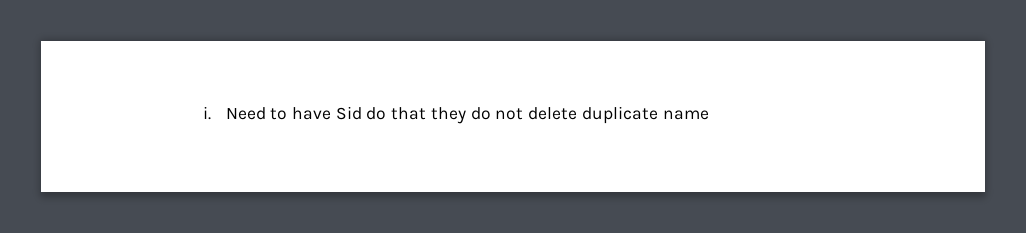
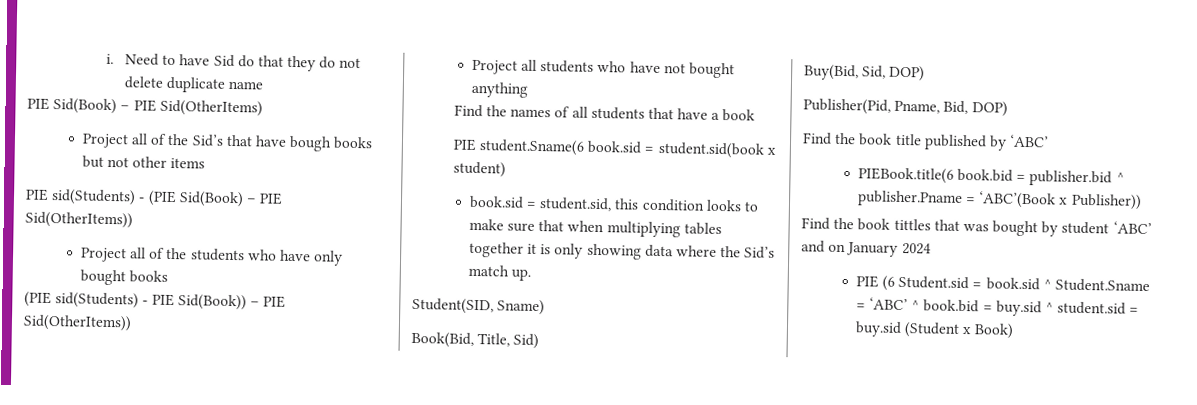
(709, 115) none -> [27,97,263,117] [81,133,374,152] [81,155,206,169] [25,188,284,208] [25,211,133,229] [79,247,344,266] [79,269,169,286] [24,291,287,311] [23,314,132,332] [471,59,735,79] [470,81,528,98] [453,104,756,122] [452,138,776,159] [452,161,506,178] [468,195,759,212] [468,218,722,238] [468,241,776,260] [467,264,532,281] [412,297,546,316] [411,331,540,350] [804,64,926,82] [803,98,1008,117] [802,132,1050,151] [857,167,1125,187] [856,190,1142,210] [801,217,1152,237] [801,240,931,257] [855,275,1150,293] [855,297,1140,317] [854,321,1015,339] // PIE Sid(Book) – PIE Sid(OtherItems) // Project all of the Sid’s that have bough books but not other items // PIE sid(Students) - (PIE Sid(Book) – PIE Sid(OtherItems)) // Project all of the students who have only bought books // (PIE sid(Students) - PIE Sid(Book)) – PIE Sid(OtherItems)) // Project all students who have not bought anything // Find the names of all students that have a book // PIE student.Sname(6 book.sid = student.sid(book x student) // book.sid = student.sid, this condition looks to make sure that when multiplying tables together it is only showing data where the Sid’s match up. // Student(SID, Sname) // Book(Bid, Title, Sid) // Buy(Bid, Sid, DOP) // Publisher(Pid, Pname, Bid, DOP) // Find the book title published by ‘ABC’ // PIEBook.title(6 book.bid = publisher.bid ^ publisher.Pname = ‘ABC’(Book x Publisher)) // Find the book tittles that was bought by student ‘ABC’ and on January 2024 // PIE (6 Student.sid = book.sid ^ Student.Sname = ‘ABC’ ^ book.bid = buy.sid ^ student.sid = buy.sid (Student x Book)

